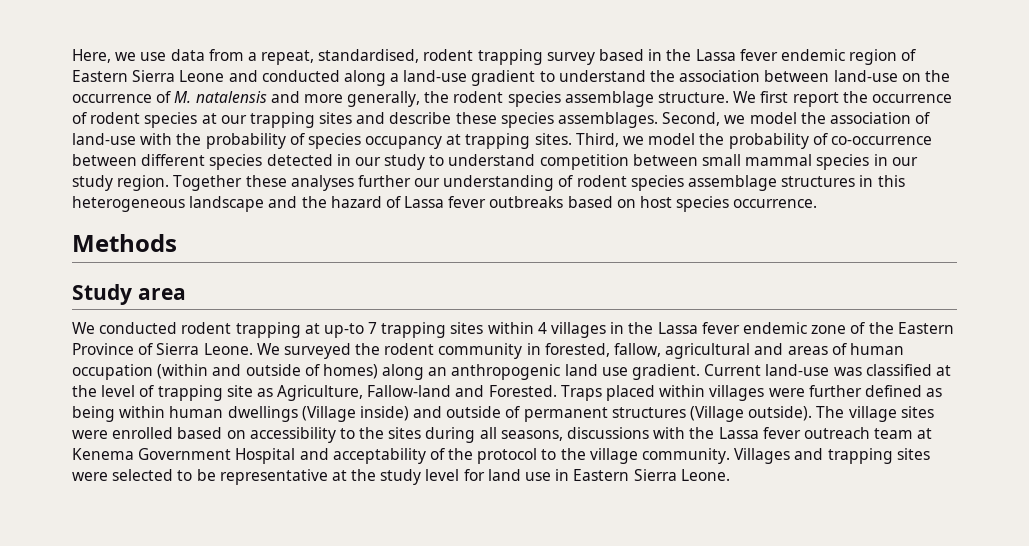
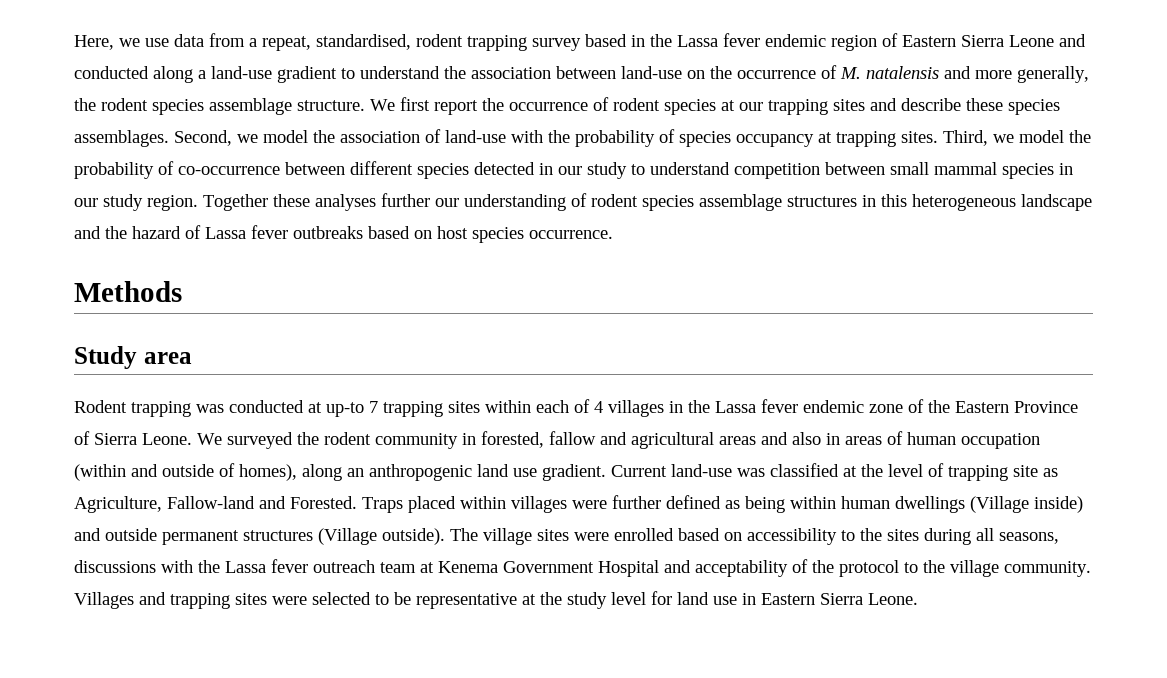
[72,322,301,338] We conducted rodent trapping -> [74,400,304,417] Rodent trapping was conducted
(534, 328) none -> [536,399,590,413] each of
[614,343,784,359] fallow, agricultural and -> [549,431,840,449] fallow and agricultural areas and also in
[322,364,378,379] homes) -> [239,464,297,481] homes),
[505,406,521,418] of -> (157, 534) none

